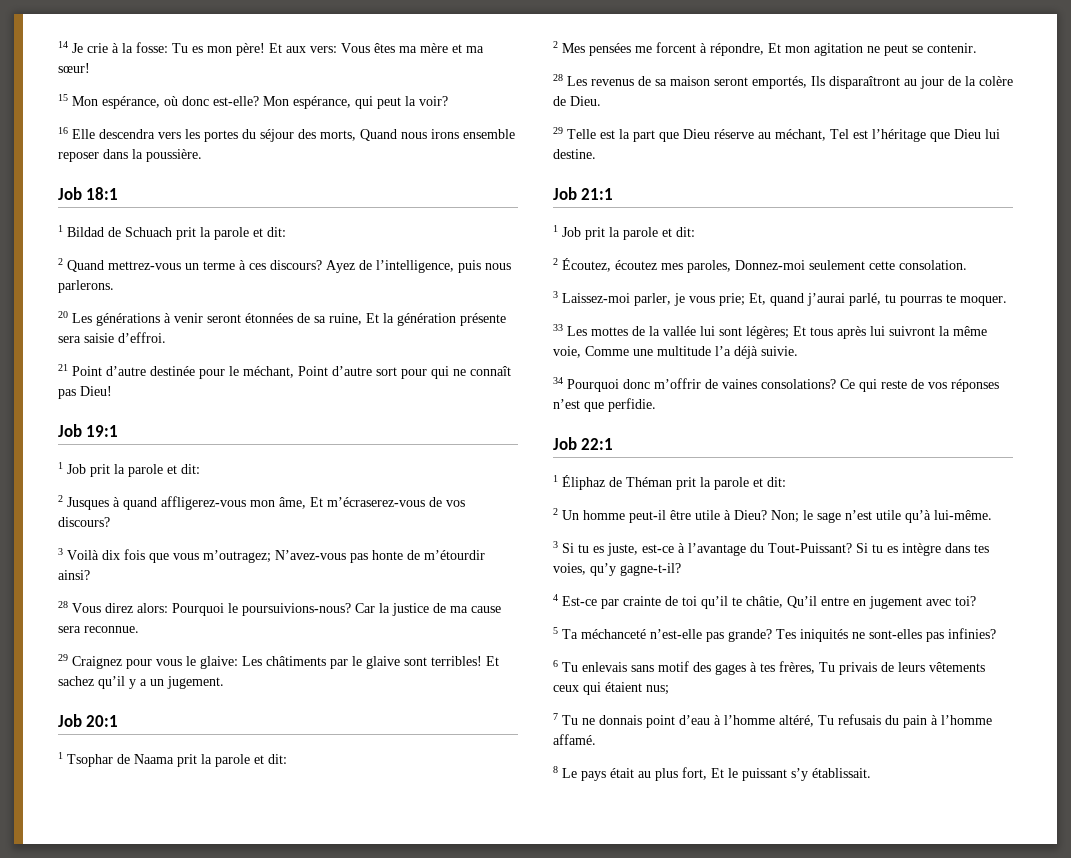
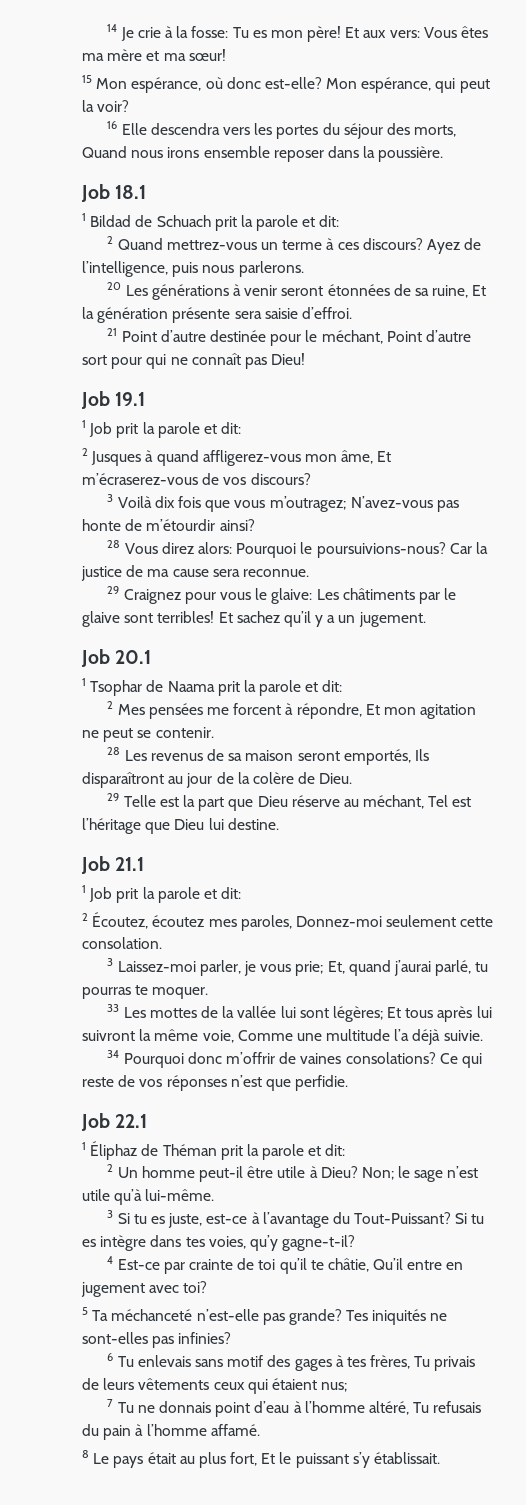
[86,187,119,200] 18:1 -> [115,185,147,199] 18.1
[86,425,119,437] 19:1 -> [115,392,146,406] 19.1
[86,715,119,727] 20:1 -> [115,650,152,664] 20.1
[581,188,614,200] 21:1 -> [115,857,145,871] 21.1
[581,438,614,450] 22:1 -> [115,1114,148,1128] 22.1

